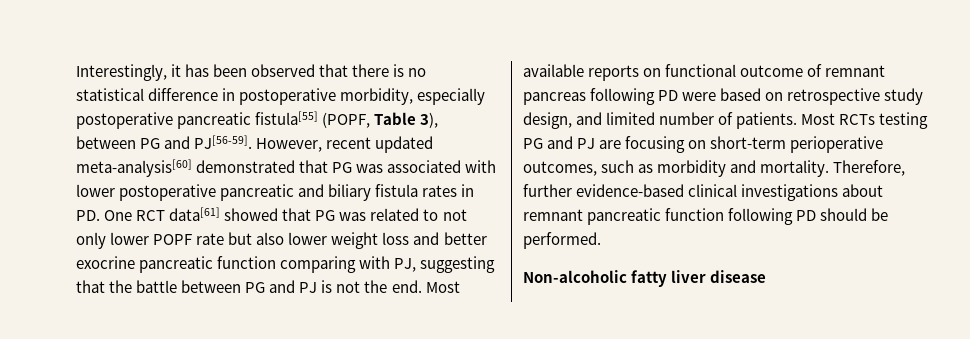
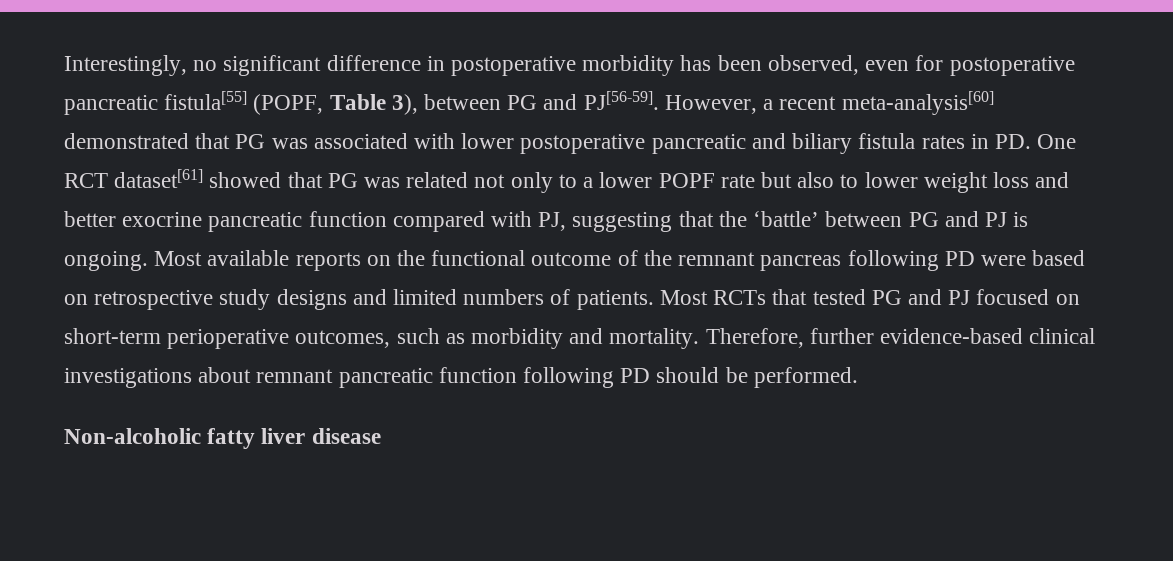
[171,64,427,77] [76,88,486,105] it has been observed that there is no statistical difference in postoperative morbidity, especially -> [193,55,944,76] no significant difference in postoperative morbidity has been observed, even for
[326,136,434,153] recent updated -> [763,96,837,110] a recent
[169,207,221,221] data[61] -> [114,169,204,188] dataset[61]
[423,209,439,221] to -> (469, 180) none
(106, 240) none -> [558,174,594,188] to a
(285, 238) none -> [840,174,859,188] to
[280,256,357,273] comparing -> [392,211,485,232] compared
[136,280,178,293] battle -> [753,211,820,227] ‘battle’
[336,280,422,293] not the end. -> [64,251,148,271] ongoing.
(662, 72) none -> [397,250,426,266] the
(823, 70) none -> [643,250,672,266] the
[523,112,572,129] design, -> [276,289,347,310] designs
[659,112,715,125] number -> [463,289,545,305] numbers
[879,112,929,129] [523,136,686,153] testing PG and PJ are focusing -> [772,289,1050,305] that tested PG and PJ focused

